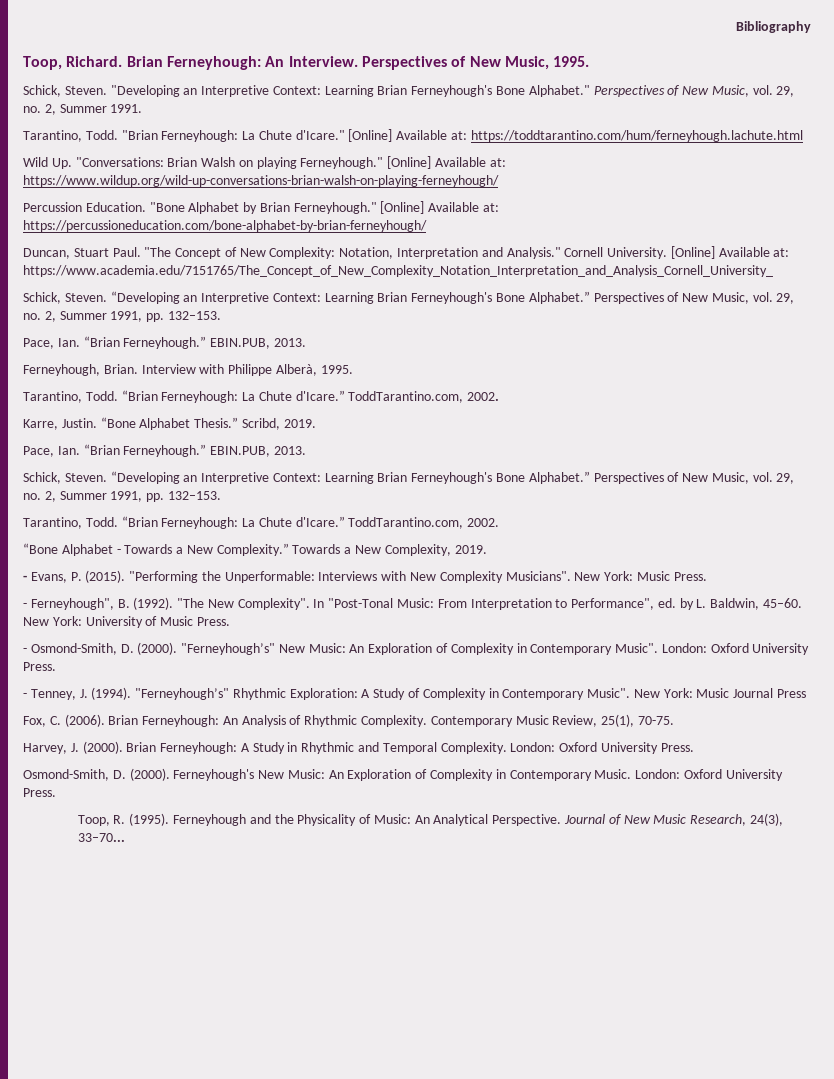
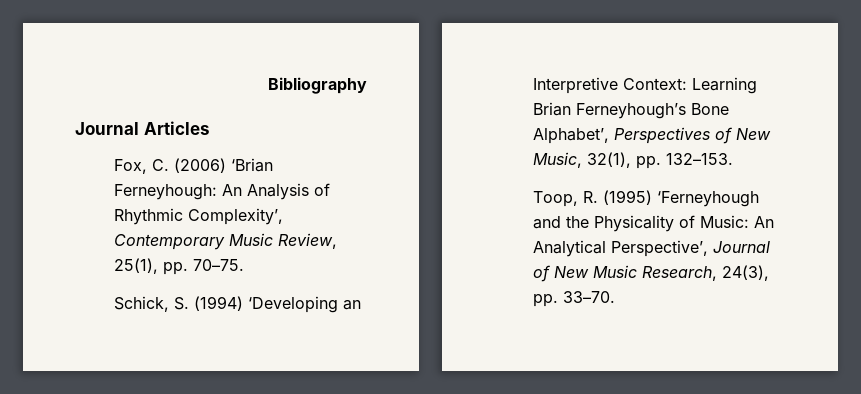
[23,56,590,70] [23,85,795,97] [23,104,143,115] [23,129,803,142] [23,156,506,169] [23,175,499,187] [23,201,500,214] [23,220,427,232] [23,246,790,259] [23,265,773,277] [23,291,795,304] [23,311,221,322] [23,336,306,349] [23,364,353,376] [23,390,500,403] [23,417,316,430] [23,444,306,457] [23,471,795,484] [23,491,221,502] [23,516,500,529] [23,543,487,556] [23,570,707,583] [23,597,803,610] [23,616,230,628] [23,642,810,655] [23,662,56,671] [23,687,807,700] [23,714,674,727] [23,741,694,754] [23,768,783,781] [23,788,56,797] Toop, Richard. Brian Ferneyhough: An Interview. Perspectives of New Music, 1995. // Schick, Steven. "Developing an Interpretive Context: Learning Brian Ferneyhough's Bone Alphabet." Perspectives of New Music, vol. 29, no. 2, Summer 1991. // Tarantino, Todd. "Brian Ferneyhough: La Chute d'Icare." [Online] Available at: https://toddtarantino.com/hum/ferneyhough.lachute.html // Wild Up. "Conversations: Brian Walsh on playing Ferneyhough." [Online] Available at: https://www.wildup.org/wild-up-conversations-brian-walsh-on-playing-ferneyhough/ // Percussion Education. "Bone Alphabet by Brian Ferneyhough." [Online] Available at: https://percussioneducation.com/bone-alphabet-by-brian-ferneyhough/ // Duncan, Stuart Paul. "The Concept of New Complexity: Notation, Interpretation and Analysis." Cornell University. [Online] Available at: https://www.academia.edu/7151765/The_Concept_of_New_Complexity_Notation_Interpretation_and_Analysis_Cornell_University_ // Schick, Steven. “Developing an Interpretive Context: Learning Brian Ferneyhough's Bone Alphabet.” Perspectives of New Music, vol. 29, no. 2, Summer 1991, pp. 132–153. // Pace, Ian. “Brian Ferneyhough.” EBIN.PUB, 2013. // Ferneyhough, Brian. Interview with Philippe Alberà, 1995. // Tarantino, Todd. “Brian Ferneyhough: La Chute d'Icare.” ToddTarantino.com, 2002. // Karre, Justin. “Bone Alphabet Thesis.” Scribd, 2019. // Pace, Ian. “Brian Ferneyhough.” EBIN.PUB, 2013. // Schick, Steven. “Developing an Interpretive Context: Learning Brian Ferneyhough's Bone Alphabet.” Perspectives of New Music, vol. 29, no. 2, Summer 1991, pp. 132–153. // Tarantino, Todd. “Brian Ferneyhough: La Chute d'Icare.” ToddTarantino.com, 2002. // “Bone Alphabet - Towards a New Complexity.” Towards a New Complexity, 2019. // - Evans, P. (2015). "Performing the Unperformable: Interviews with New Complexity Musicians". New York: Music Press. // - Ferneyhough", B. (1992). "The New Complexity". In "Post-Tonal Music: From Interpretation to Performance", ed. by L. Baldwin, 45–60. New York: University of Music Press. // - Osmond-Smith, D. (2000). "Ferneyhough’s" New Music: An Exploration of Complexity in Contemporary Music". London: Oxford University Press. // - Tenney, J. (1994). "Ferneyhough’s" Rhythmic Exploration: A Study of Complexity in Contemporary Music". New York: Music Journal Press // Fox, C. (2006). Brian Ferneyhough: An Analysis of Rhythmic Complexity. Contemporary Music Review, 25(1), 70-75. // Harvey, J. (2000). Brian Ferneyhough: A Study in Rhythmic and Temporal Complexity. London: Oxford University Press. // Osmond-Smith, D. (2000). Ferneyhough's New Music: An Exploration of Complexity in Contemporary Music. London: Oxford University Press. -> [75,121,210,135] [113,158,273,174] [113,183,330,200] [113,208,283,225] [113,233,337,250] [113,258,244,275] [113,296,361,313] [532,77,757,94] [532,102,729,119] [532,127,771,144] [532,152,733,169] Journal Articles // Fox, C. (2006) ‘Brian Ferneyhough: An Analysis of Rhythmic Complexity’, Contemporary Music Review, 25(1), pp. 70–75. // Schick, S. (1994) ‘Developing an Interpretive Context: Learning Brian Ferneyhough’s Bone Alphabet’, Perspectives of New Music, 32(1), pp. 132–153.
[129,813,247,826] (1995). Ferneyhough -> [602,190,759,207] (1995) ‘Ferneyhough
[492,814,562,826] Perspective. -> [610,240,708,257] Perspective’,
[77,833,125,842] 33–70... -> [532,291,615,307] pp. 33–70.

